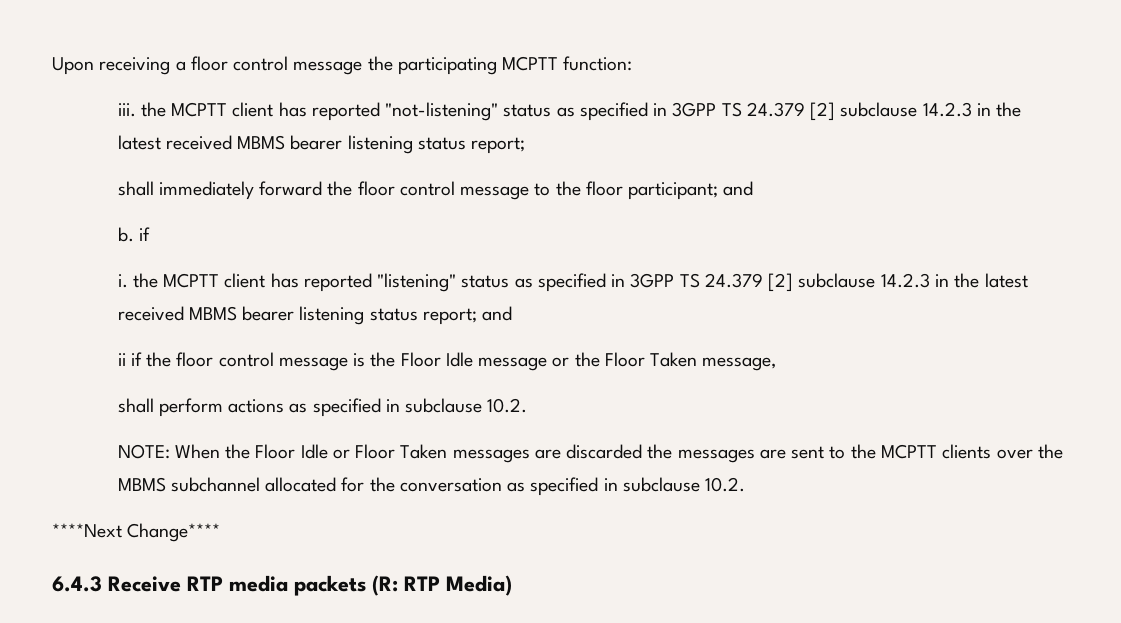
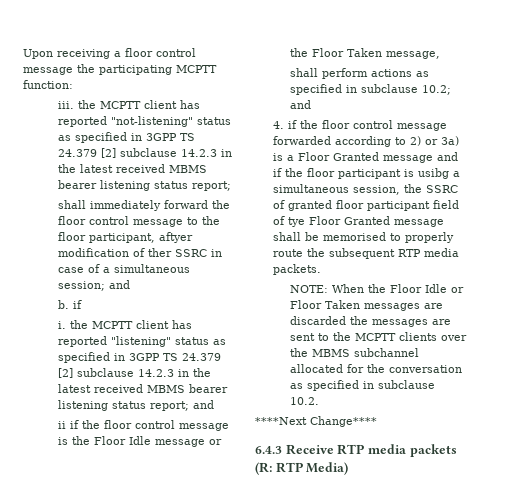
[628,182,719,200] participant; -> [89,232,194,243] [58,248,223,257] [58,264,191,273] [58,281,106,291] participant, aftyer modification of ther SSRC in case of a simultaneous session;
[487,398,528,413] 10.2. -> [422,85,452,95] [290,100,312,109] [272,120,447,131] [272,136,459,147] [272,152,458,163] [272,168,460,179] [272,184,458,195] [272,200,459,211] [272,216,444,227] [272,232,454,243] [272,248,459,259] [272,264,321,275] 10.2; and // 4. if the floor control message forwarded according to 2) or 3a) is a Floor Granted message and if the floor participant is usibg a simultaneous session, the SSRC of granted floor participant field of tye Floor Granted message shall be memorised to properly route the subsequent RTP media packets.

